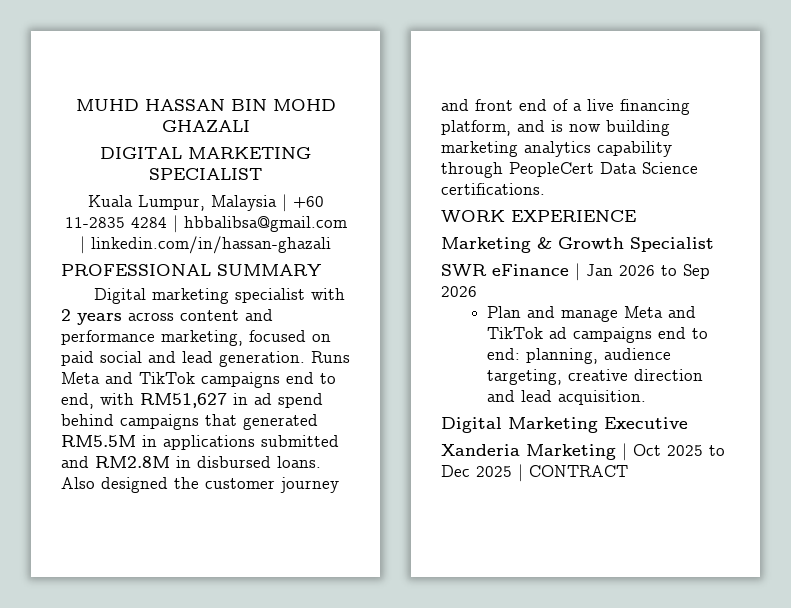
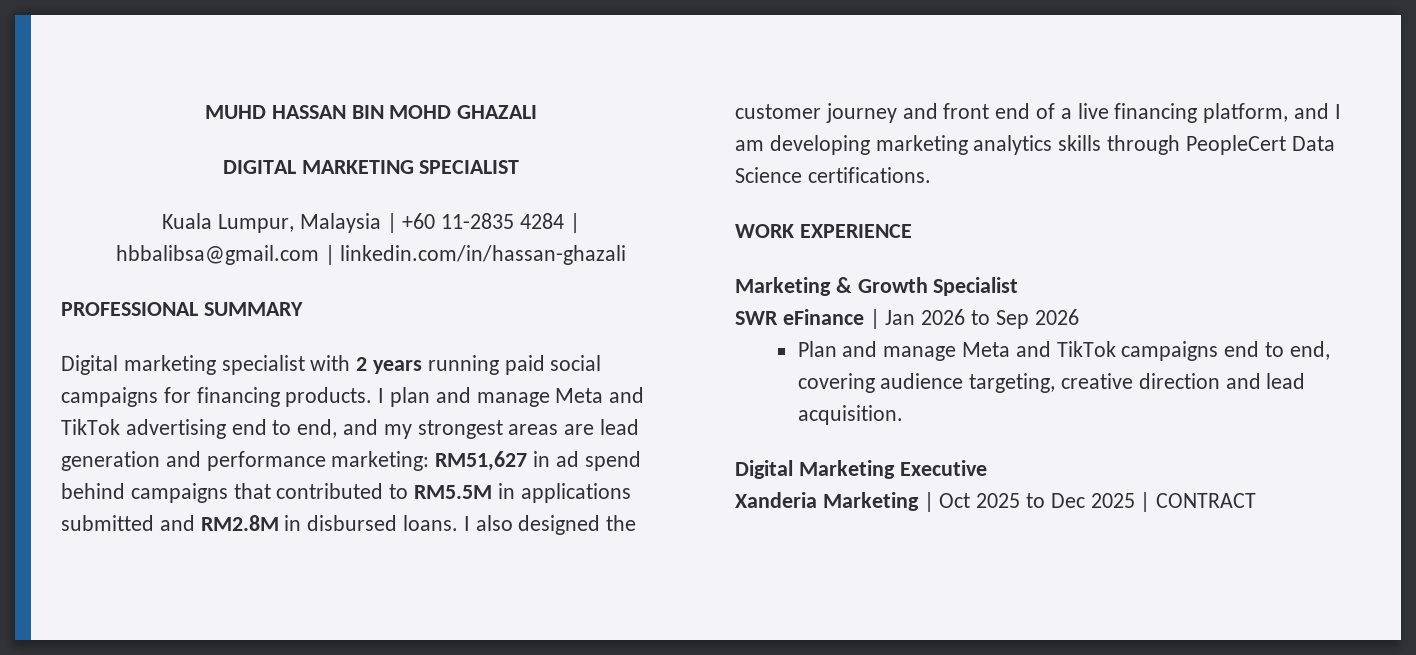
[128,309,273,321] [61,330,331,346] [61,351,350,367] [61,372,336,388] [61,393,134,409] across content and performance marketing, focused on paid social and lead generation. Runs Meta and TikTok campaigns end to end, with -> [427,355,602,375] [61,387,645,407] [61,419,640,439] [61,451,430,471] running paid social campaigns for financing products. I plan and manage Meta and TikTok advertising end to end, and my strongest areas are lead generation and performance marketing:
[243,414,318,430] generated -> [276,483,409,499] contributed to
[61,477,95,489] Also -> [463,515,513,531] I also
[551,120,670,136] is now building -> [1334,104,1341,119] [735,135,870,155] I am developing
[597,141,672,157] capability -> [1058,135,1102,151] skills
[549,327,709,343] [487,348,599,364] ad campaigns end to end: planning, -> [1121,341,1330,361] [797,373,875,393] campaigns end to end, covering

